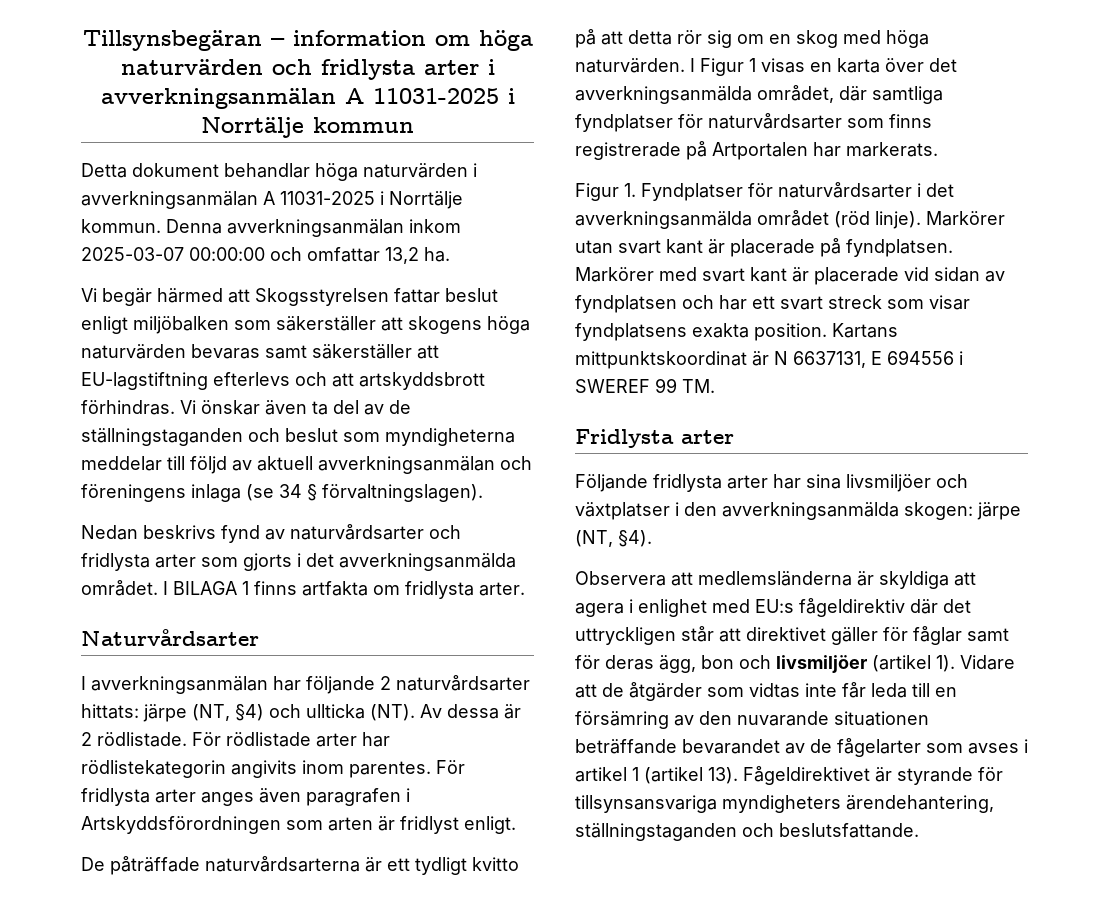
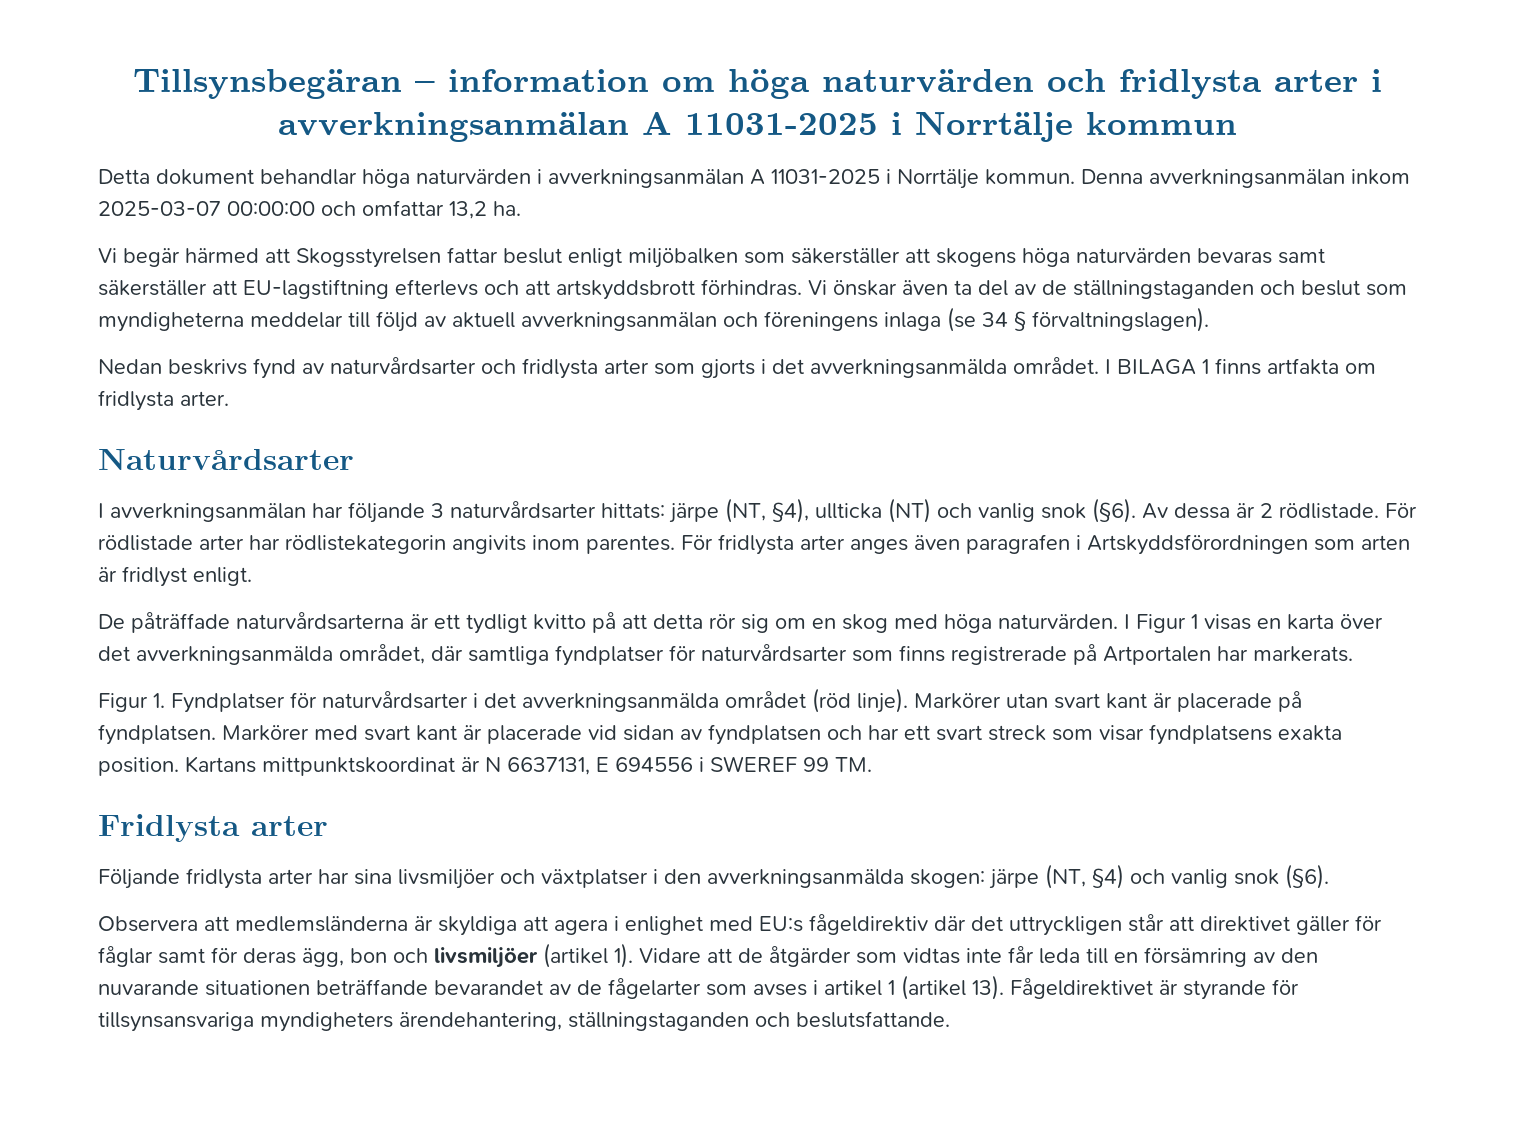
[380,676,391,690] 2 -> [431,503,444,518] 3
[235,704,415,721] §4) och ullticka (NT). -> [772,498,1136,523] §4), ullticka (NT) och vanlig snok (§6).
[618,530,652,547] §4). -> [1092,864,1329,889] §4) och vanlig snok (§6).

